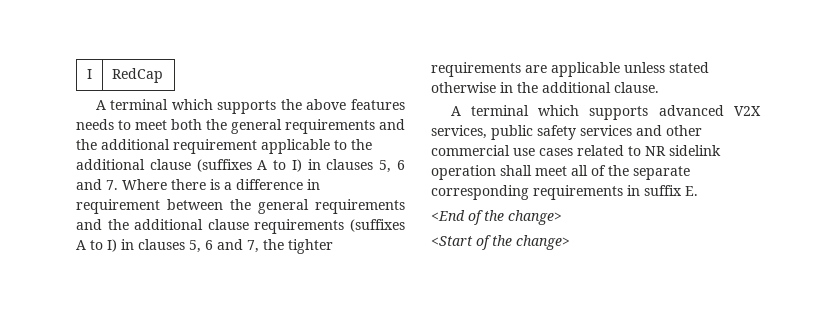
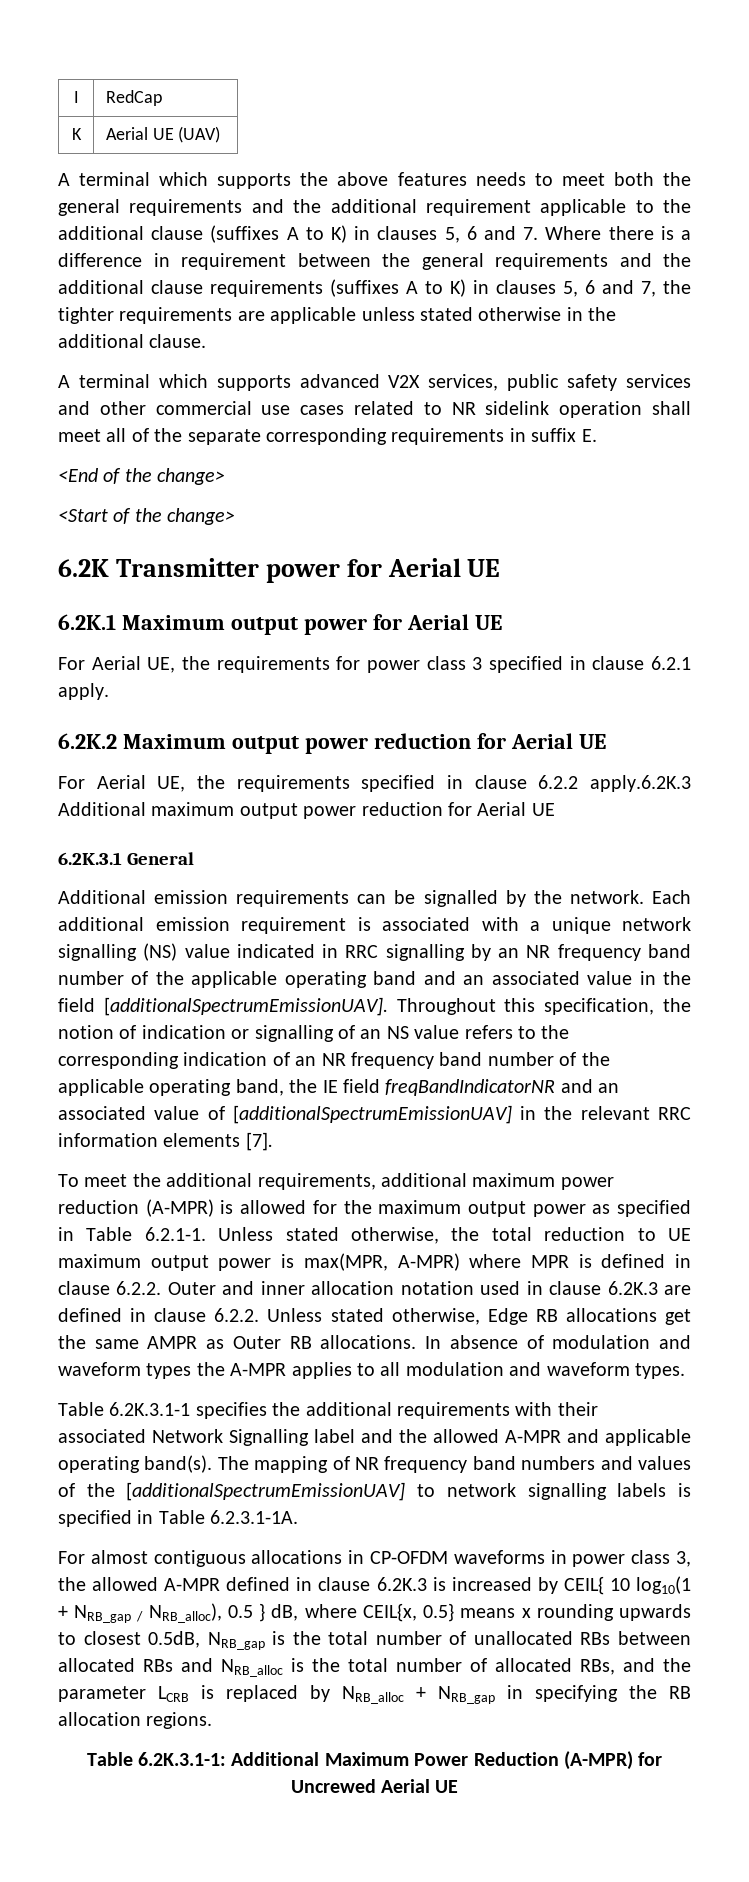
(163, 75) none -> [71,128,82,140] [105,126,221,143] // K | Aerial UE (UAV)
[291,159,302,172] I) -> [330,225,347,243] K)
[107,239,117,252] I) -> [450,279,466,297] K)
(570, 242) none -> [58,558,501,583] [58,614,502,635] [58,656,691,673] [58,683,109,700] [58,733,606,754] [58,775,691,792] [58,802,555,819] [58,852,195,865] [58,890,691,907] [58,917,691,934] [58,943,691,961] [58,971,692,988] [58,997,691,1016] [58,1025,570,1042] [58,1052,610,1069] [58,1079,620,1096] [58,1105,691,1124] [58,1132,273,1151] [58,1173,614,1190] [58,1199,691,1217] [58,1227,691,1244] [58,1253,691,1271] [58,1281,691,1295] [58,1308,692,1325] [58,1335,692,1349] [58,1362,685,1379] [58,1402,598,1419] [58,1429,691,1446] [58,1455,691,1473] [58,1482,692,1501] [58,1510,299,1527] [58,1550,691,1567] [58,1576,691,1595] [58,1603,691,1623] [58,1631,691,1650] [58,1658,691,1677] [58,1685,691,1704] [58,1712,213,1729] [86,1751,663,1770] [290,1779,459,1793] // 6.2K Transmitter power for Aerial UE // 6.2K.1 Maximum output power for Aerial UE // For Aerial UE, the requirements for power class 3 specified in clause 6.2.1 apply. // 6.2K.2 Maximum output power reduction for Aerial UE // For Aerial UE, the requirements specified in clause 6.2.2 apply.6.2K.3 Additional maximum output power reduction for Aerial UE // 6.2K.3.1 General // Additional emission requirements can be signalled by the network. Each additional emission requirement is associated with a unique network signalling (NS) value indicated in RRC signalling by an NR frequency band number of the applicable operating band and an associated value in the field [additionalSpectrumEmissionUAV]. Throughout this specification, the notion of indication or signalling of an NS value refers to the corresponding indication of an NR frequency band number of the applicable operating band, the IE field freqBandIndicatorNR and an associated value of [additionalSpectrumEmissionUAV] in the relevant RRC information elements [7]. // To meet the additional requirements, additional maximum power reduction (A-MPR) is allowed for the maximum output power as specified in Table 6.2.1-1. Unless stated otherwise, the total reduction to UE maximum output power is max(MPR, A-MPR) where MPR is defined in clause 6.2.2. Outer and inner allocation notation used in clause 6.2K.3 are defined in clause 6.2.2. Unless stated otherwise, Edge RB allocations get the same AMPR as Outer RB allocations. In absence of modulation and waveform types the A-MPR applies to all modulation and waveform types. // Table 6.2K.3.1-1 specifies the additional requirements with their associated Network Signalling label and the allowed A-MPR and applicable operating band(s). The mapping of NR frequency band numbers and values of the [additionalSpectrumEmissionUAV] to network signalling labels is specified in Table 6.2.3.1-1A. // For almost contiguous allocations in CP-OFDM waveforms in power class 3, the allowed A-MPR defined in clause 6.2K.3 is increased by CEIL{ 10 log10(1 + NRB_gap / NRB_alloc), 0.5 } dB, where CEIL{x, 0.5} means x rounding upwards to closest 0.5dB, NRB_gap is the total number of unallocated RBs between allocated RBs and NRB_alloc is the total number of allocated RBs, and the parameter LCRB is replaced by NRB_alloc + NRB_gap in specifying the RB allocation regions. // Table 6.2K.3.1-1: Additional Maximum Power Reduction (A-MPR) for Uncrewed Aerial UE

